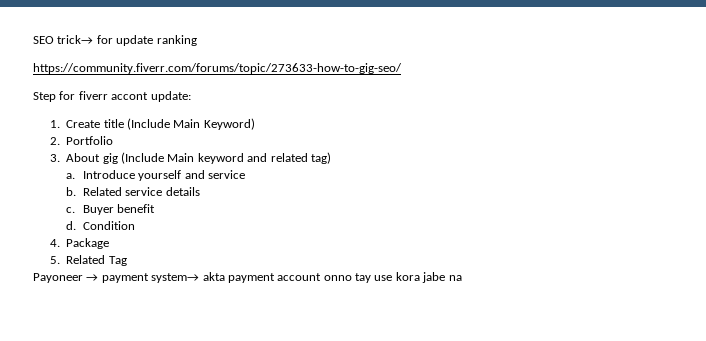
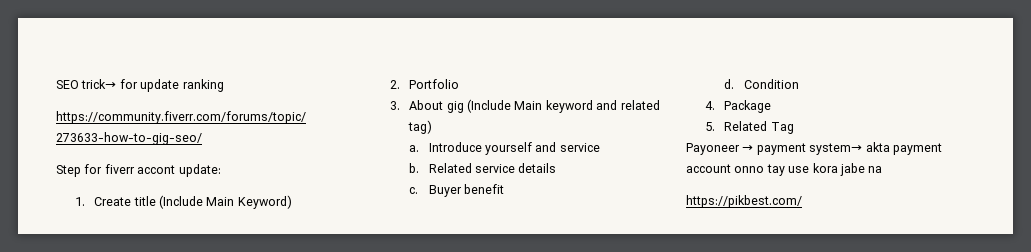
(462, 278) none -> [686,195,802,208] // https://pikbest.com/

